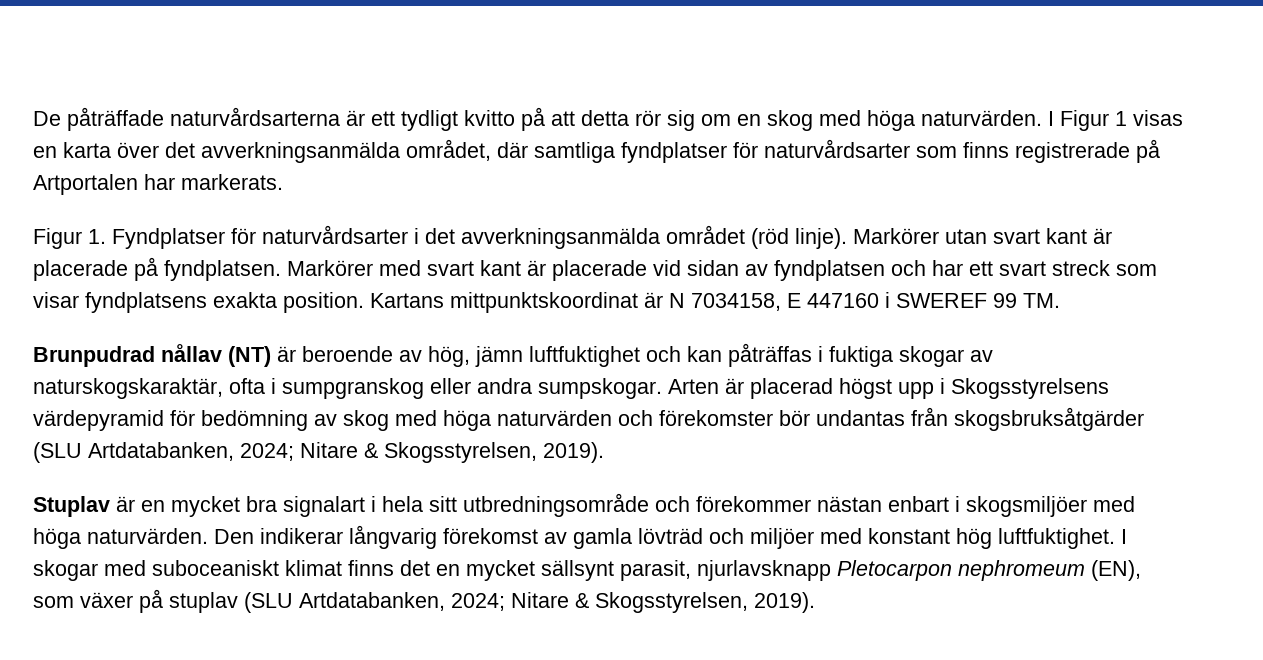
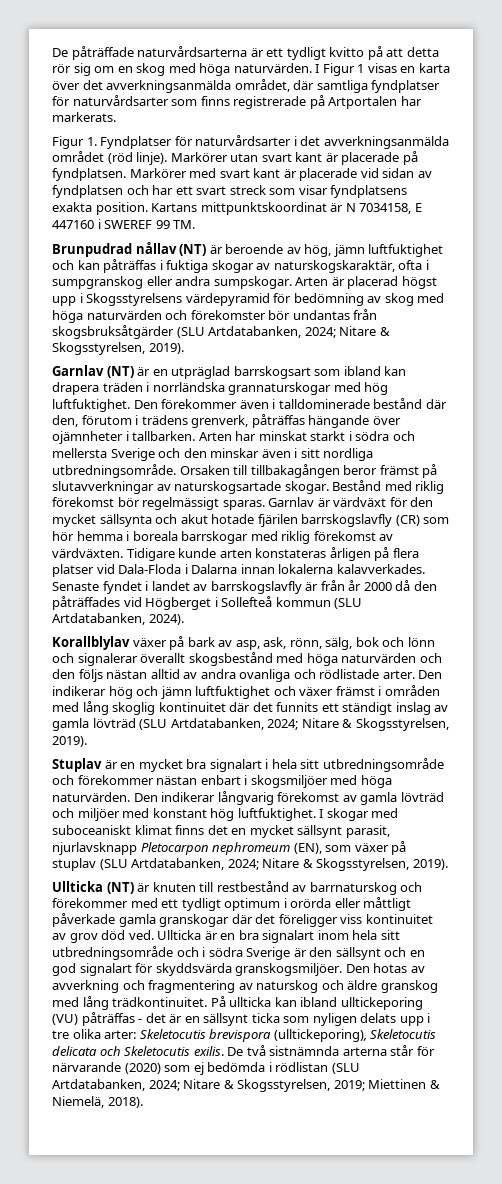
(604, 452) none -> [52,365,407,379] [52,382,389,395] [52,398,447,412] [52,414,401,428] [52,431,415,444] [52,448,374,461] [52,464,438,478] [52,480,445,494] [52,497,434,510] [52,514,450,527] [52,531,394,544] [52,547,419,561] [52,564,425,577] [52,580,437,594] [52,596,363,610] [52,613,184,625] [52,636,435,650] [52,652,442,666] [52,669,443,682] [52,685,440,699] [52,701,449,715] [52,718,449,731] [52,736,87,747] // Garnlav (NT) är en utpräglad barrskogsart som ibland kan drapera träden i norrländska grannaturskogar med hög luftfuktighet. Den förekommer även i talldominerade bestånd där den, förutom i trädens grenverk, påträffas hängande över ojämnheter i tallbarken. Arten har minskat starkt i södra och mellersta Sverige och den minskar även i sitt nordliga utbredningsområde. Orsaken till tillbakagången beror främst på slutavverkningar av naturskogsartade skogar. Bestånd med riklig förekomst bör regelmässigt sparas. Garnlav är värdväxt för den mycket sällsynta och akut hotade fjärilen barrskogslavfly (CR) som hör hemma i boreala barrskogar med riklig förekomst av värdväxten. Tidigare kunde arten konstateras årligen på flera platser vid Dala-Floda i Dalarna innan lokalerna kalavverkades. Senaste fyndet i landet av barrskogslavfly är från år 2000 då den påträffades vid Högberget i Sollefteå kommun (SLU Artdatabanken, 2024). // Korallblylav växer på bark av asp, ask, rönn, sälg, bok och lönn och signalerar överallt skogsbestånd med höga naturvärden och den följs nästan alltid av andra ovanliga och rödlistade arter. Den indikerar hög och jämn luftfuktighet och växer främst i områden med lång skoglig kontinuitet där det funnits ett ständigt inslag av gamla lövträd (SLU Artdatabanken, 2024; Nitare & Skogsstyrelsen, 2019).
(815, 602) none -> [52,881,423,895] [52,897,412,911] [52,913,433,927] [52,930,400,943] [52,946,425,960] [52,963,425,976] [52,980,438,993] [52,996,423,1010] [52,1012,431,1026] [52,1029,437,1042] [52,1045,435,1056] [52,1062,360,1075] [52,1079,440,1092] [52,1096,143,1108] // Ullticka (NT) är knuten till restbestånd av barrnaturskog och förekommer med ett tydligt optimum i orörda eller måttligt påverkade gamla granskogar där det föreligger viss kontinuitet av grov död ved. Ullticka är en bra signalart inom hela sitt utbredningsområde och i södra Sverige är den sällsynt och en god signalart för skyddsvärda granskogsmiljöer. Den hotas av avverkning och fragmentering av naturskog och äldre granskog med lång trädkontinuitet. På ullticka kan ibland ulltickeporing (VU) påträffas - det är en sällsynt ticka som nyligen delats upp i tre olika arter: Skeletocutis brevispora (ulltickeporing), Skeletocutis delicata och Skeletocutis exilis. De två sistnämnda arterna står för närvarande (2020) som ej bedömda i rödlistan (SLU Artdatabanken, 2024; Nitare & Skogsstyrelsen, 2019; Miettinen & Niemelä, 2018).

